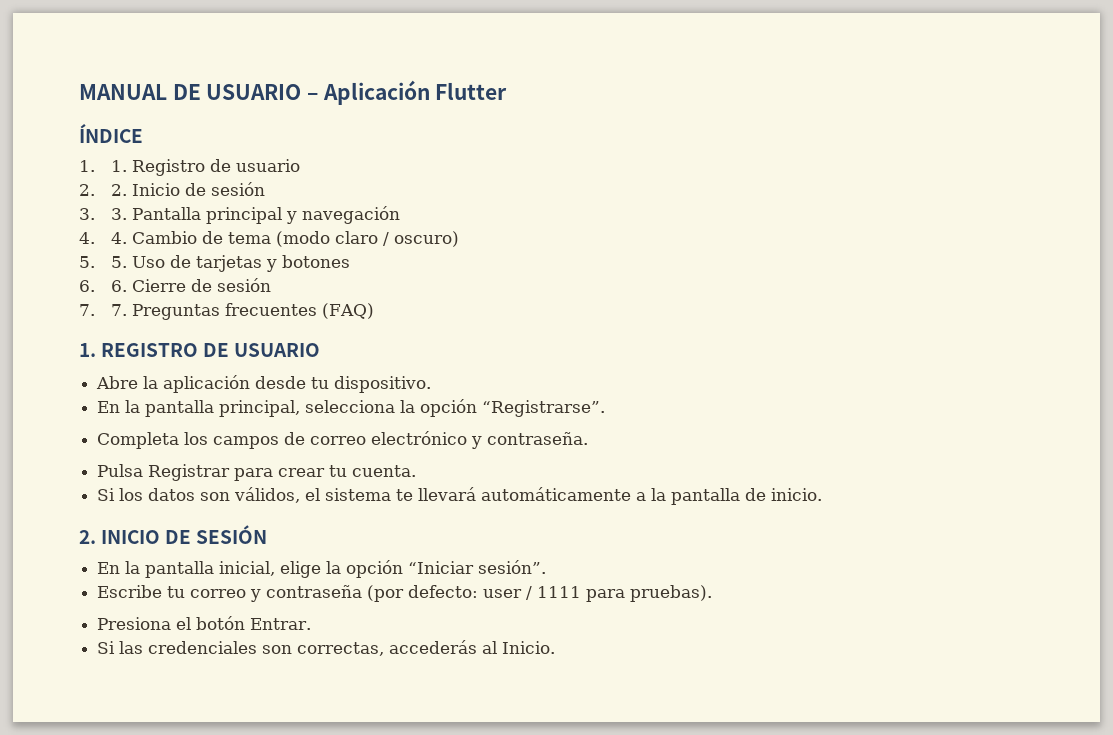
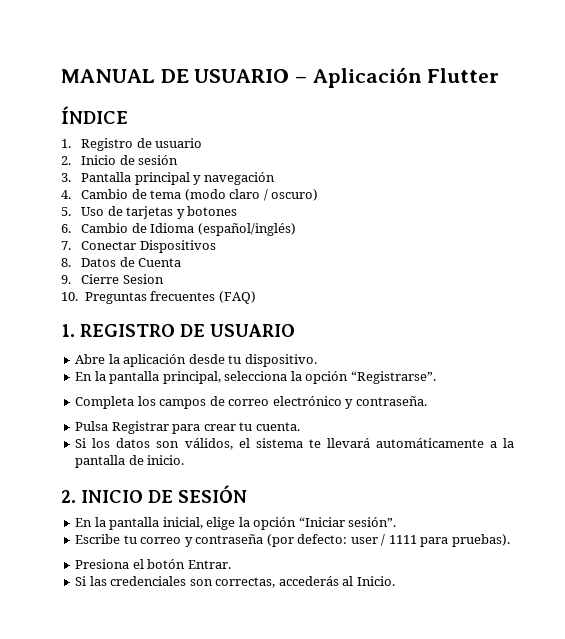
[110,160,127,172] 1. -> (71, 143) none
[110,184,127,196] 2. -> (71, 160) none
[110,208,127,220] 3. -> (71, 177) none
[110,232,127,244] 4. -> (71, 194) none
[110,256,127,268] 5. -> (71, 211) none
[110,278,271,292] [79,304,127,316] 6. Cierre de sesión // 7. 7. -> [81,223,296,236] [61,240,216,253] [61,257,182,267] [61,274,164,284] [61,292,78,301] Cambio de Idioma (español/inglés) // 7. Conectar Dispositivos // 8. Datos de Cuenta // 9. Cierre Sesion // 10.

